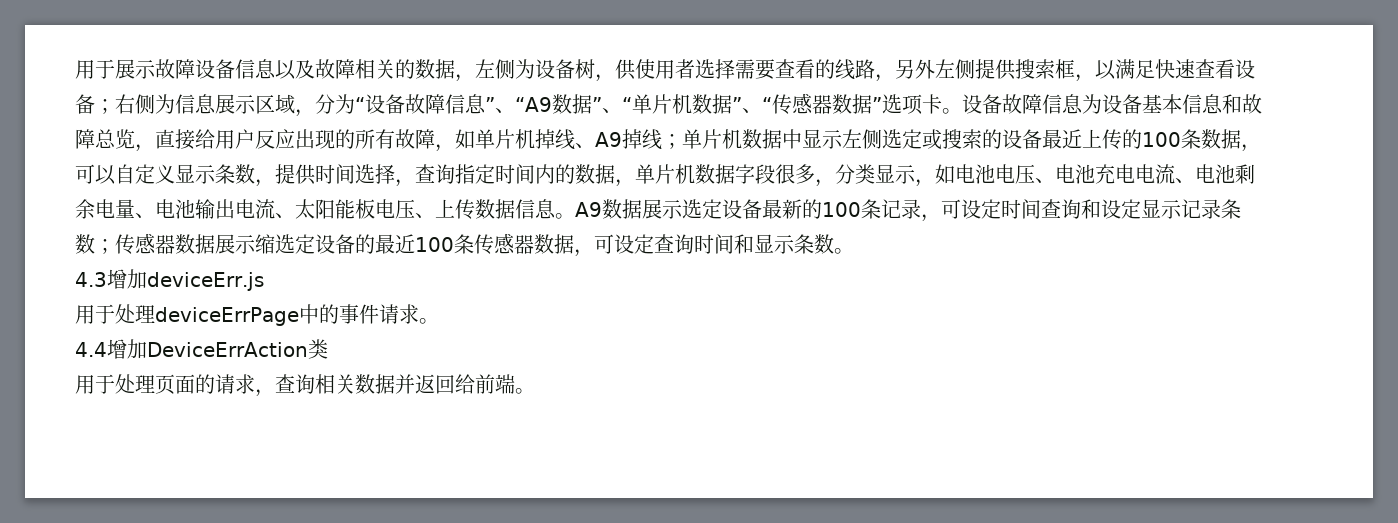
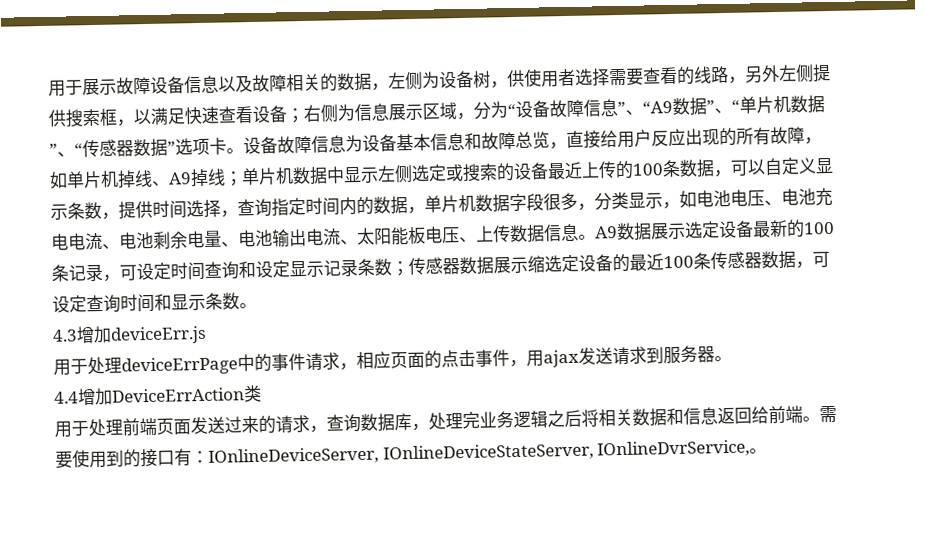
(419, 314) none -> [339,345,715,371] ，相应页面的点击事件，用ajax发送请求到服务器
[155,374,315,397] 页面的请求，查询 -> [122,409,599,437] 前端页面发送过来的请求，查询数据库，处理完业务逻辑之后将
[395,374,415,394] 并 -> [666,407,718,426] 和信息
(535, 391) none -> [819,404,837,423] [55,439,768,469] 需要使用到的接口有：IOnlineDeviceServer, IOnlineDeviceStateServer, IOnlineDvrService,。

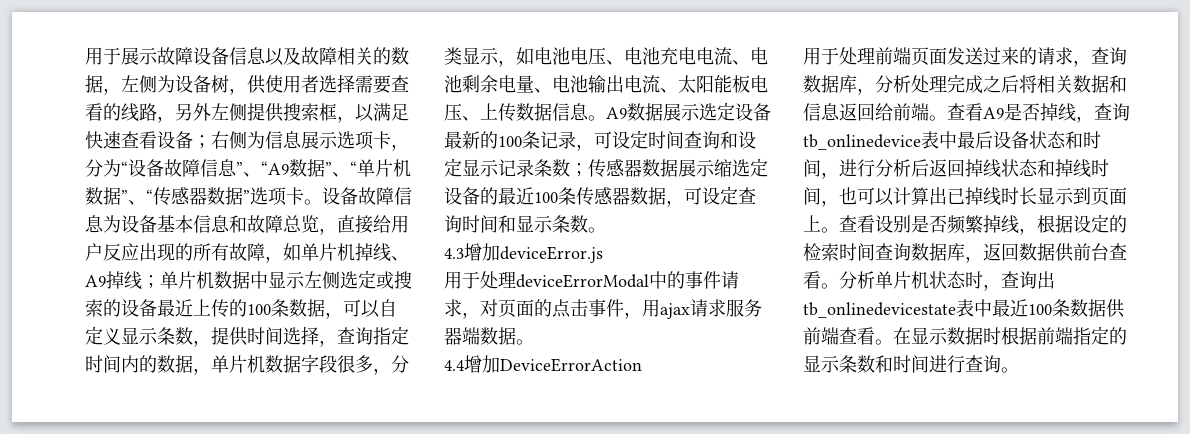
[422,102,457,120] 区域 -> [337,131,391,150] 选项卡
[110,325,207,345] [53,356,238,376] deviceErr.js // 用于处理deviceErrPage -> [500,246,603,263] [444,271,649,289] deviceError.js // 用于处理deviceErrorModal
[356,351,391,370] 相应 -> [480,299,498,317] 对
[578,345,715,366] 发送请求到服务器 -> [690,299,762,317] [444,327,516,345] 请求服务器端数据
[112,384,262,403] DeviceErrAction类 -> [500,358,642,372] DeviceErrorAction
[428,410,548,430] 处理完业务逻辑 -> [875,74,983,93] 分析处理完成
[819,404,837,423] [55,439,751,469] 需要使用到的接口有：IOnlineDeviceServer, IOnlineDeviceStateServer, IOnlineDvrService, -> [947,103,1130,123] [803,131,1101,150] [803,159,1109,179] [803,187,1127,207] [803,214,1127,235] [803,243,1127,263] [803,271,1055,291] [803,299,1125,318] [803,326,1127,345] [803,355,1001,373] 查看A9是否掉线，查询tb_onlinedevice表中最后设备状态和时间，进行分析后返回掉线状态和掉线时间，也可以计算出已掉线时长显示到页面上。查看设别是否频繁掉线，根据设定的检索时间查询数据库，返回数据供前台查看。分析单片机状态时，查询出tb_onlinedevicestate表中最近100条数据供前端查看。在显示数据时根据前端指定的显示条数和时间进行查询

